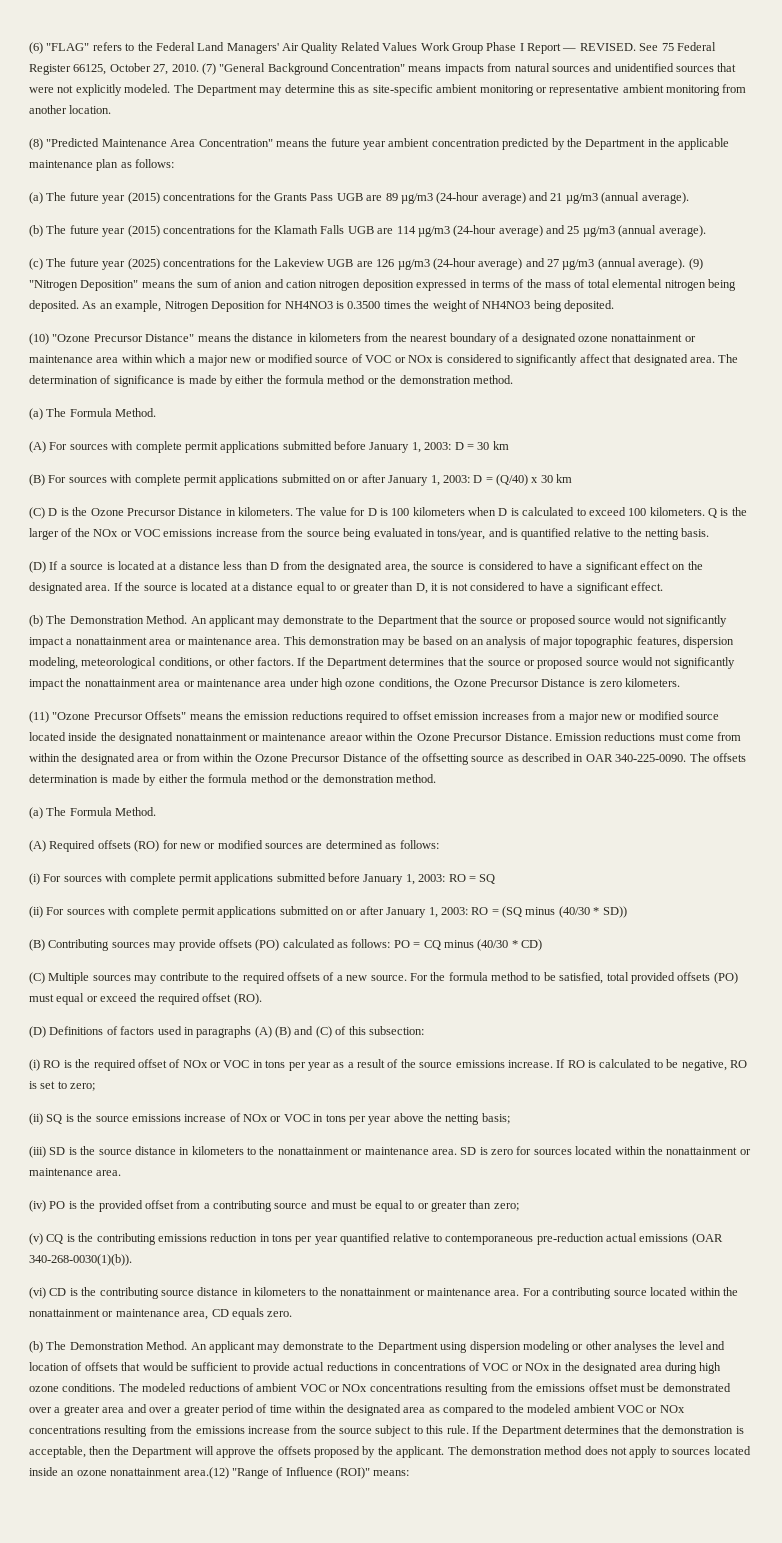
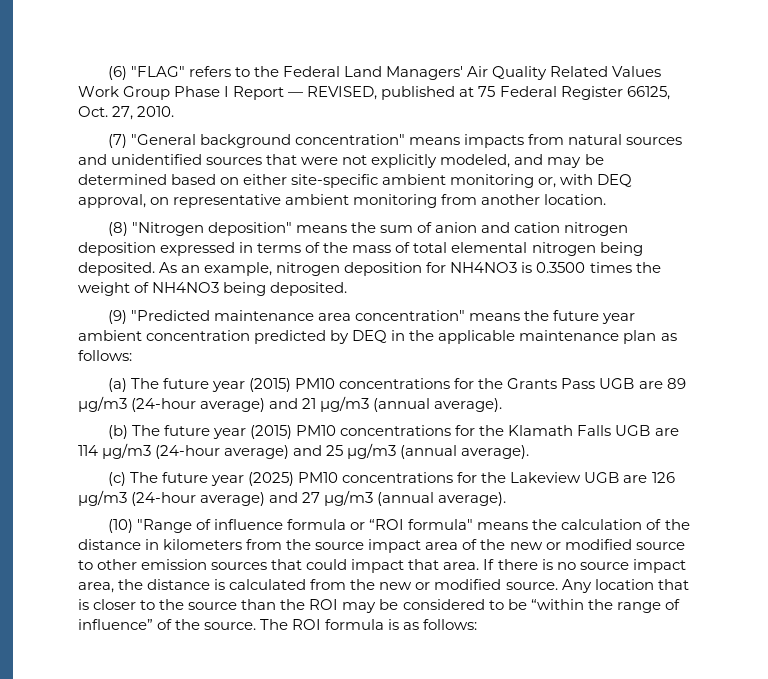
[579,43,659,51] REVISED. See -> [307,86,475,100] REVISED, published at
[109,63,151,72] October -> [78,106,108,117] Oct.
(199, 68) none -> (175, 111) //
[267,63,405,75] Background Concentration" -> [200,134,406,148] background concentration"
[124,84,547,96] modeled. The Department may determine this as site-specific ambient monitoring or -> [440,154,604,168] [78,174,633,188] [78,194,170,208] modeled, and may be determined based on either site-specific ambient monitoring or, with DEQ approval, on
[46,138,730,150] [29,159,175,171] [29,192,689,204] [29,225,706,237] [29,258,703,270] [29,280,139,291] "Predicted Maintenance Area Concentration" means the future year ambient concentration predicted by the Department in the applicable maintenance plan as follows: // (a) The future year (2015) concentrations for the Grants Pass UGB are 89 µg/m3 (24-hour average) and 21 µg/m3 (annual average). // (b) The future year (2015) concentrations for the Klamath Falls UGB are 114 µg/m3 (24-hour average) and 25 µg/m3 (annual average). // (c) The future year (2025) concentrations for the Lakeview UGB are 126 µg/m3 (24-hour average) and 27 µg/m3 (annual average). (9) "Nitrogen Deposition" -> [131,222,293,236] "Nitrogen deposition"
[164,301,265,312] Nitrogen Deposition -> [276,262,423,276] nitrogen deposition
[29,333,231,345] (10) "Ozone Precursor Distance" means -> [107,310,636,324] [78,330,677,344] [78,350,132,361] [107,378,686,392] [78,396,503,412] [107,425,679,439] [78,443,530,459] [107,472,675,486] [78,490,507,506] [107,519,662,533] (9) "Predicted maintenance area concentration" means the future year ambient concentration predicted by DEQ in the applicable maintenance plan as follows: // (a) The future year (2015) PM10 concentrations for the Grants Pass UGB are 89 µg/m3 (24-hour average) and 21 µg/m3 (annual average). // (b) The future year (2015) PM10 concentrations for the Klamath Falls UGB are 114 µg/m3 (24-hour average) and 25 µg/m3 (annual average). // (c) The future year (2025) PM10 concentrations for the Lakeview UGB are 126 µg/m3 (24-hour average) and 27 µg/m3 (annual average). // (10) "Range of influence formula or “ROI formula" means the calculation of
[410,333,696,345] [29,354,739,366] [29,375,513,387] [29,408,157,420] [29,441,509,453] [29,474,573,486] [29,507,747,519] [29,528,710,540] [29,561,703,573] [29,582,663,594] [29,615,728,627] [29,636,735,648] [29,657,735,669] [29,678,681,690] [29,711,720,723] [29,732,742,744] [29,753,746,765] [29,774,437,786] [29,807,157,819] [29,840,439,852] [29,873,496,885] [29,906,627,918] [29,939,542,951] [29,972,738,984] [29,993,262,1005] [29,1026,424,1038] [29,1059,747,1071] [29,1081,96,1091] [29,1113,510,1125] [29,1146,751,1158] [29,1168,122,1176] [29,1200,519,1212] [29,1233,723,1245] [29,1254,132,1266] [29,1287,738,1299] [29,1308,293,1320] [29,1341,726,1353] [29,1362,722,1374] [29,1383,731,1395] [29,1404,685,1416] [29,1425,744,1437] [29,1446,751,1458] [29,1467,410,1479] nearest boundary of a designated ozone nonattainment or maintenance area within which a major new or modified source of VOC or NOx is considered to significantly affect that designated area. The determination of significance is made by either the formula method or the demonstration method. // (a) The Formula Method. // (A) For sources with complete permit applications submitted before January 1, 2003: D = 30 km // (B) For sources with complete permit applications submitted on or after January 1, 2003: D = (Q/40) x 30 km // (C) D is the Ozone Precursor Distance in kilometers. The value for D is 100 kilometers when D is calculated to exceed 100 kilometers. Q is the larger of the NOx or VOC emissions increase from the source being evaluated in tons/year, and is quantified relative to the netting basis. // (D) If a source is located at a distance less than D from the designated area, the source is considered to have a significant effect on the designated area. If the source is located at a distance equal to or greater than D, it is not considered to have a significant effect. // (b) The Demonstration Method. An applicant may demonstrate to the Department that the source or proposed source would not significantly impact a nonattainment area or maintenance area. This demonstration may be based on an analysis of major topographic features, dispersion modeling, meteorological conditions, or other factors. If the Department determines that the source or proposed source would not significantly impact the nonattainment area or maintenance area under high ozone conditions, the Ozone Precursor Distance is zero kilometers. // (11) "Ozone Precursor Offsets" means the emission reductions required to offset emission increases from a major new or modified source located inside the designated nonattainment or maintenance areaor within the Ozone Precursor Distance. Emission reductions must come from within the designated area or from within the Ozone Precursor Distance of the offsetting source as described in OAR 340-225-0090. The offsets determination is made by either the formula method or the demonstration method. // (a) The Formula Method. // (A) Required offsets (RO) for new or modified sources are determined as follows: // (i) For sources with complete permit applications submitted before January 1, 2003: RO = SQ // (ii) For sources with complete permit applications submitted on or after January 1, 2003: RO = (SQ minus (40/30 * SD)) // (B) Contributing sources may provide offsets (PO) calculated as follows: PO = CQ minus (40/30 * CD) // (C) Multiple sources may contribute to the required offsets of a new source. For the formula method to be satisfied, total provided offsets (PO) must equal or exceed the required offset (RO). // (D) Definitions of factors used in paragraphs (A) (B) and (C) of this subsection: // (i) RO is the required offset of NOx or VOC in tons per year as a result of the source emissions increase. If RO is calculated to be negative, RO is set to zero; // (ii) SQ is the source emissions increase of NOx or VOC in tons per year above the netting basis; // (iii) SD is the source distance in kilometers to the nonattainment or maintenance area. SD is zero for sources located within the nonattainment or maintenance area. // (iv) PO is the provided offset from a contributing source and must be equal to or greater than zero; // (v) CQ is the contributing emissions reduction in tons per year quantified relative to contemporaneous pre-reduction actual emissions (OAR 340-268-0030(1)(b)). // (vi) CD is the contributing source distance in kilometers to the nonattainment or maintenance area. For a contributing source located within the nonattainment or maintenance area, CD equals zero. // (b) The Demonstration Method. An applicant may demonstrate to the Department using dispersion modeling or other analyses the level and location of offsets that would be sufficient to provide actual reductions in concentrations of VOC or NOx in the designated area during high ozone conditions. The modeled reductions of ambient VOC or NOx concentrations resulting from the emissions offset must be demonstrated over a greater area and over a greater period of time within the designated area as compared to the modeled ambient VOC or NOx concentrations resulting from the emissions increase from the source subject to this rule. If the Department determines that the demonstration is acceptable, then the Department will approve the offsets proposed by the applicant. The demonstration method does not apply to sources located inside an ozone nonattainment area.(12) "Range of Influence (ROI)" means: -> [315,539,685,553] [78,559,686,573] [78,579,689,593] [78,599,680,613] [78,619,478,630] source impact area of the new or modified source to other emission sources that could impact that area. If there is no source impact area, the distance is calculated from the new or modified source. Any location that is closer to the source than the ROI may be considered to be “within the range of influence” of the source. The ROI formula is as follows:

